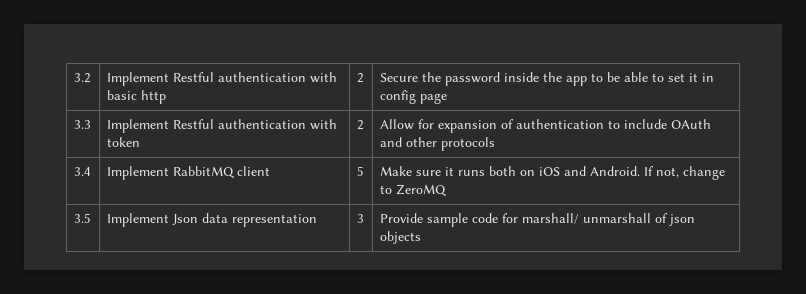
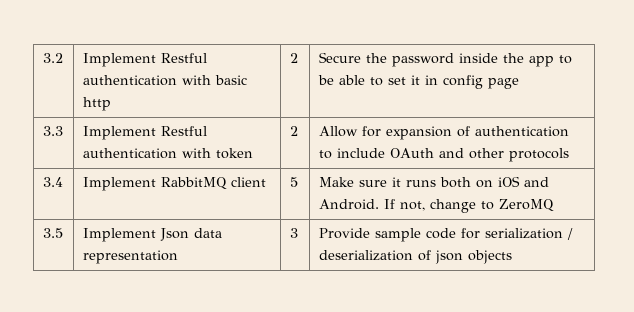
[521,213,651,224] marshall/ unmarshall -> [484,228,573,240] [318,250,413,261] serialization / deserialization

